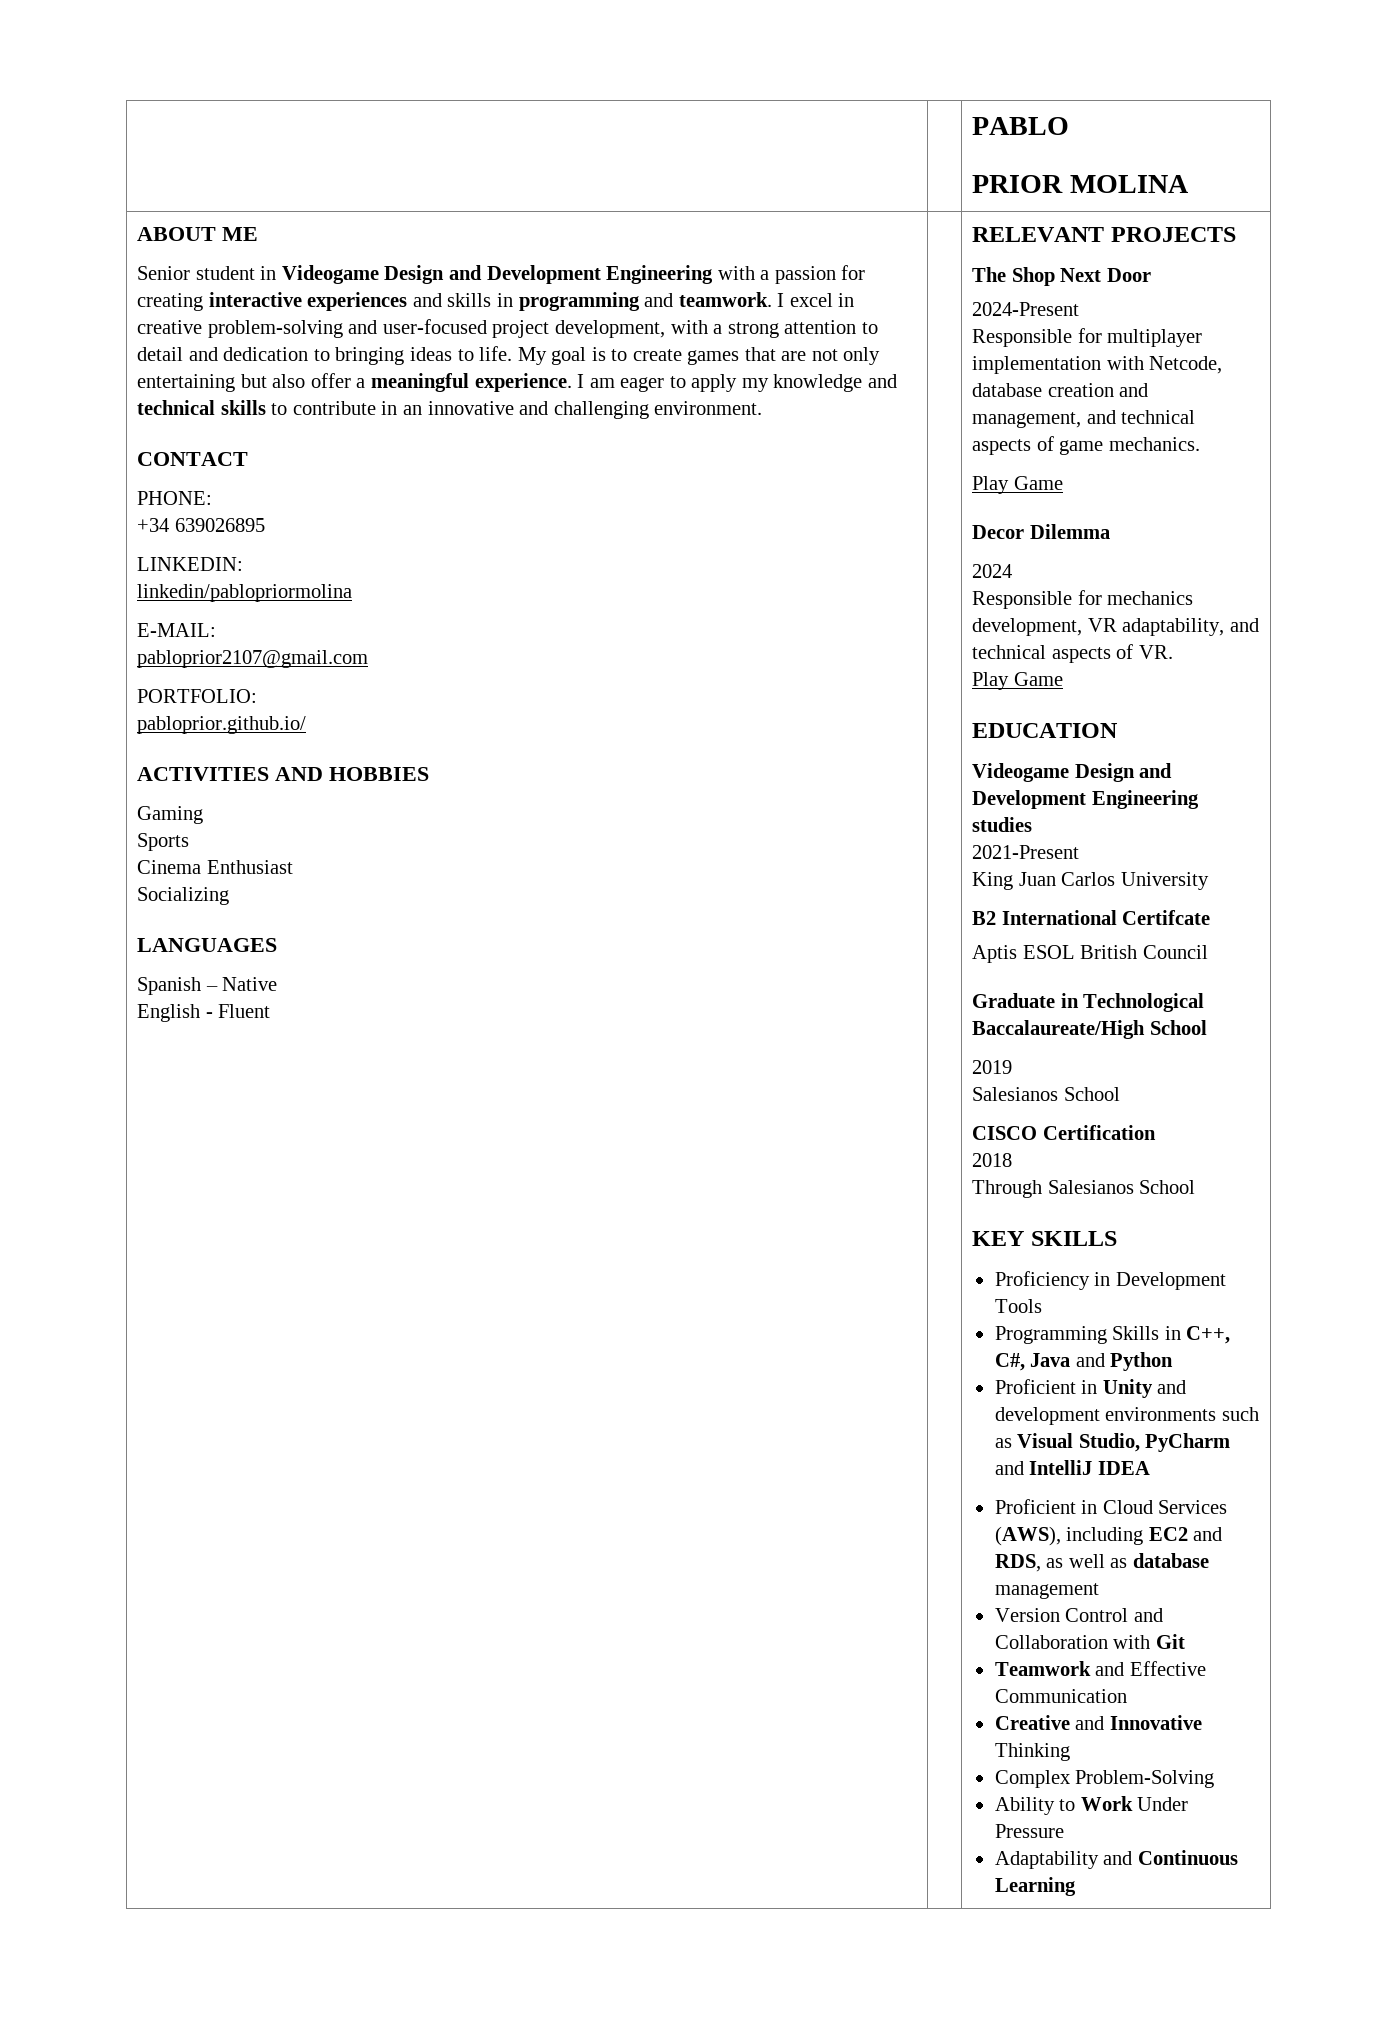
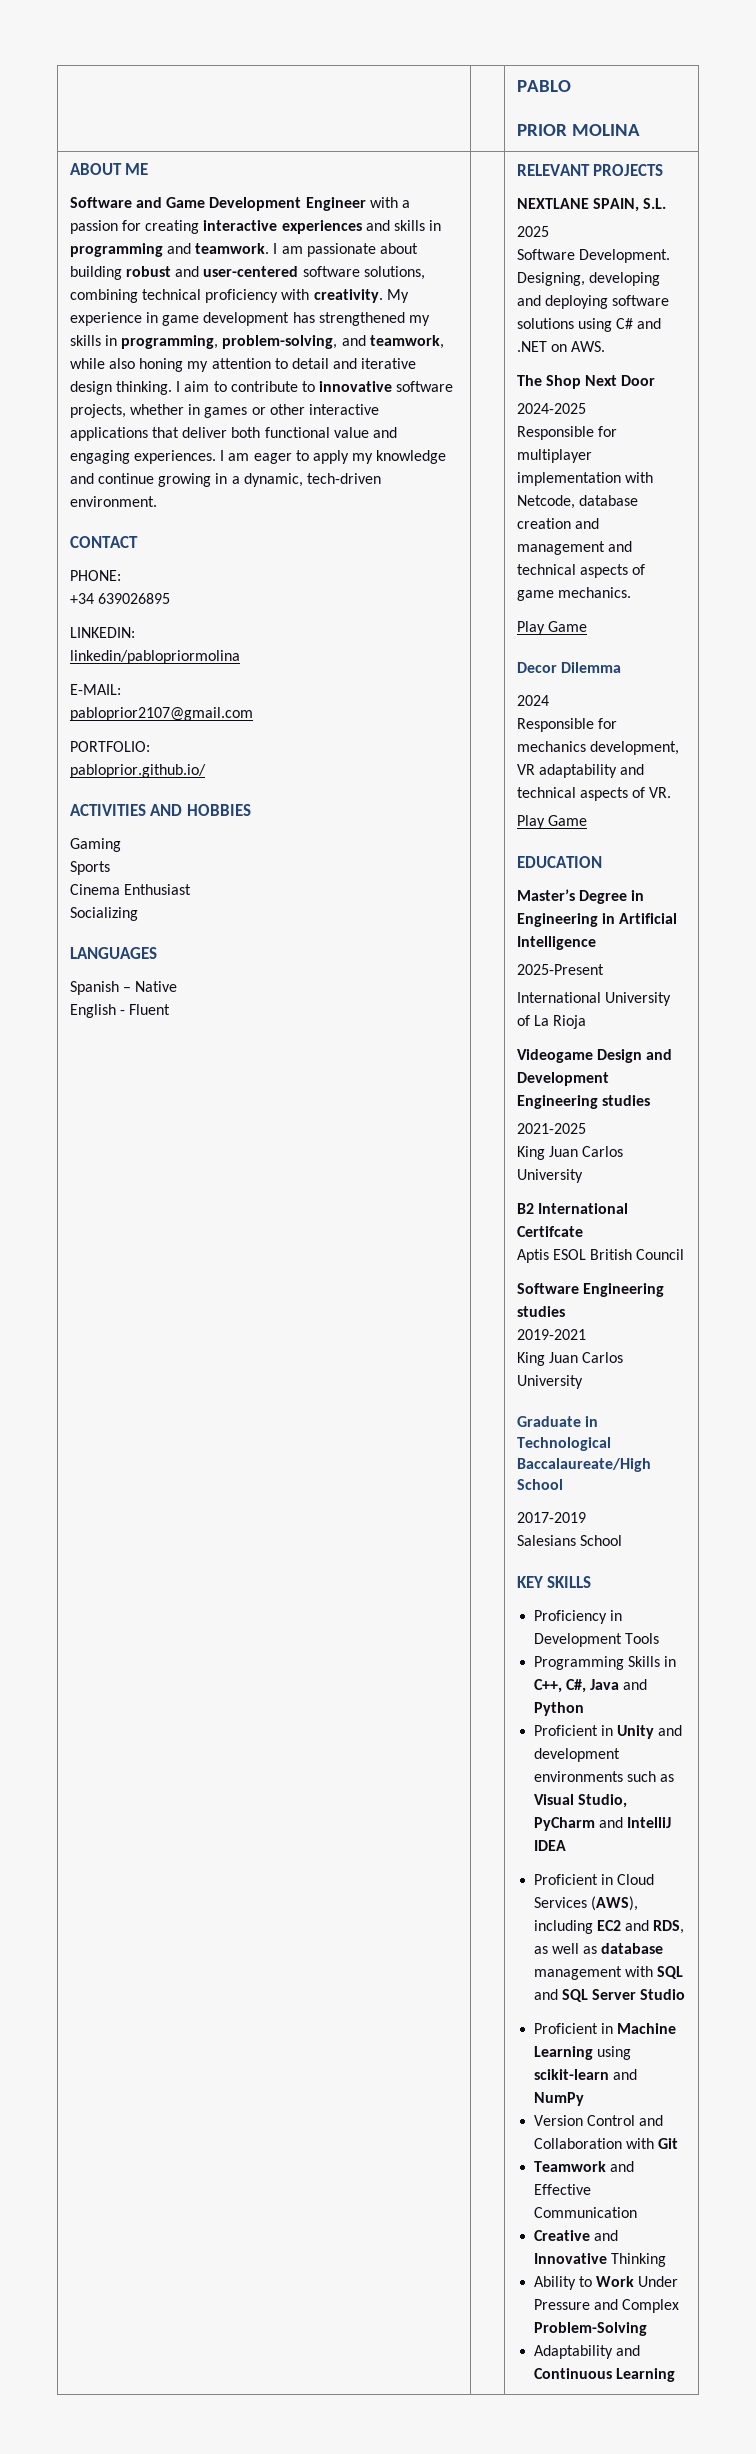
[137,265,714,284] Senior student in Videogame Design and Development Engineering -> [69,197,366,211] Software and Game Development Engineer
[789,293,855,307] [137,319,878,338] [137,346,881,365] [137,373,572,392] excel in creative problem-solving and user-focused project development, with a strong attention to detail and dedication to bringing ideas to life. My goal is to create games that are not only entertaining but also offer a meaningful experience. -> [281,243,418,257] [69,266,425,280] [69,289,409,303] [69,312,430,326] [69,335,444,349] [69,358,417,372] [69,381,454,395] [69,404,379,418] [69,427,397,441] [69,450,217,464] am passionate about building robust and user-centered software solutions, combining technical proficiency with creativity. My experience in game development has strengthened my skills in programming, problem-solving, and teamwork, while also honing my attention to detail and iterative design thinking. I aim to contribute to innovative software projects, whether in games or other interactive applications that deliver both functional value and engaging experiences.
[137,400,649,419] technical skills to contribute in an innovative and challenging -> [98,473,381,487] continue growing in a dynamic, tech-driven
(1236, 234) none -> [516,198,667,212] [516,226,549,237] [516,249,671,263] [516,272,661,286] [516,295,670,309] [516,318,662,332] [516,341,606,352] // NEXTLANE SPAIN, S.L. // 2025 // Software Development. Designing, developing and deploying software solutions using C# and .NET on AWS.
[972,302,1080,316] 2024-Present -> [516,403,586,414] 2024-2025
[972,412,1082,428] management, -> [516,541,605,555] management
[1122,618,1225,636] adaptability, -> [539,764,618,778] adaptability
(1119, 730) none -> [516,889,645,904] [516,913,678,927] [516,936,596,950] [516,964,604,975] [516,992,672,1006] [516,1015,587,1029] // Master’s Degree in Engineering in Artificial Intelligence // 2025-Present // International University of La Rioja
[972,845,1080,859] 2021-Present -> [516,1123,586,1134] 2021-2025
(1208, 952) none -> [516,1283,665,1297] [516,1306,565,1317] [516,1329,586,1340] [516,1352,624,1366] [516,1375,583,1389] // Software Engineering studies // 2019-2021 // King Juan Carlos University
[972,1060,1013,1074] [972,1087,1120,1101] [972,1125,1156,1140] [972,1153,1013,1167] [972,1180,1134,1198] 2019 // Salesianos School // CISCO Certification // 2018 // Through Salesianos -> [516,1512,586,1523] [516,1535,576,1546] 2017-2019 // Salesians
(1099, 1591) none -> [625,1966,684,1979] [533,1989,686,2002] [533,2023,677,2034] [533,2046,632,2060] [533,2069,638,2080] [533,2092,584,2106] with SQL and SQL Server Studio // Proficient in Machine Learning using scikit-learn and NumPy
[994,1770,1215,1788] // Complex Problem-Solving -> (667, 2260) none
(1064, 1831) none -> [594,2299,680,2313] [533,2322,647,2336] and Complex Problem-Solving

